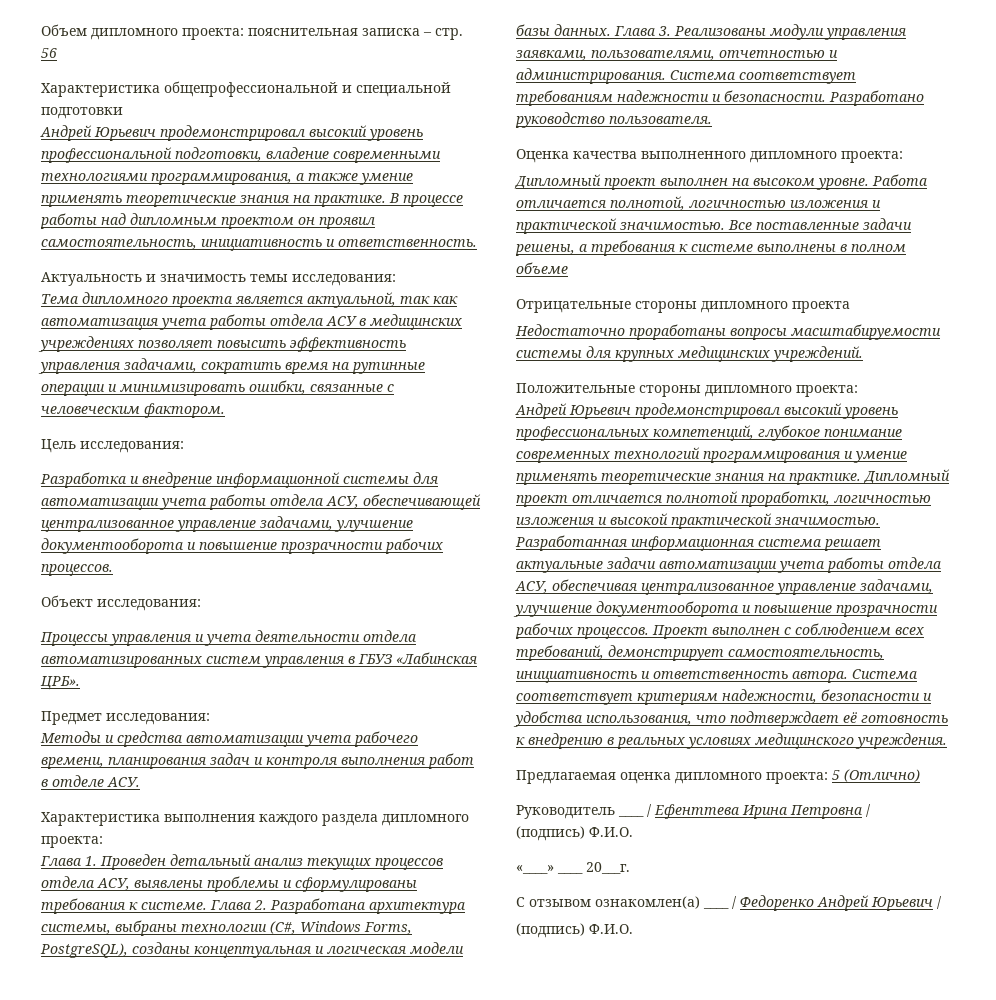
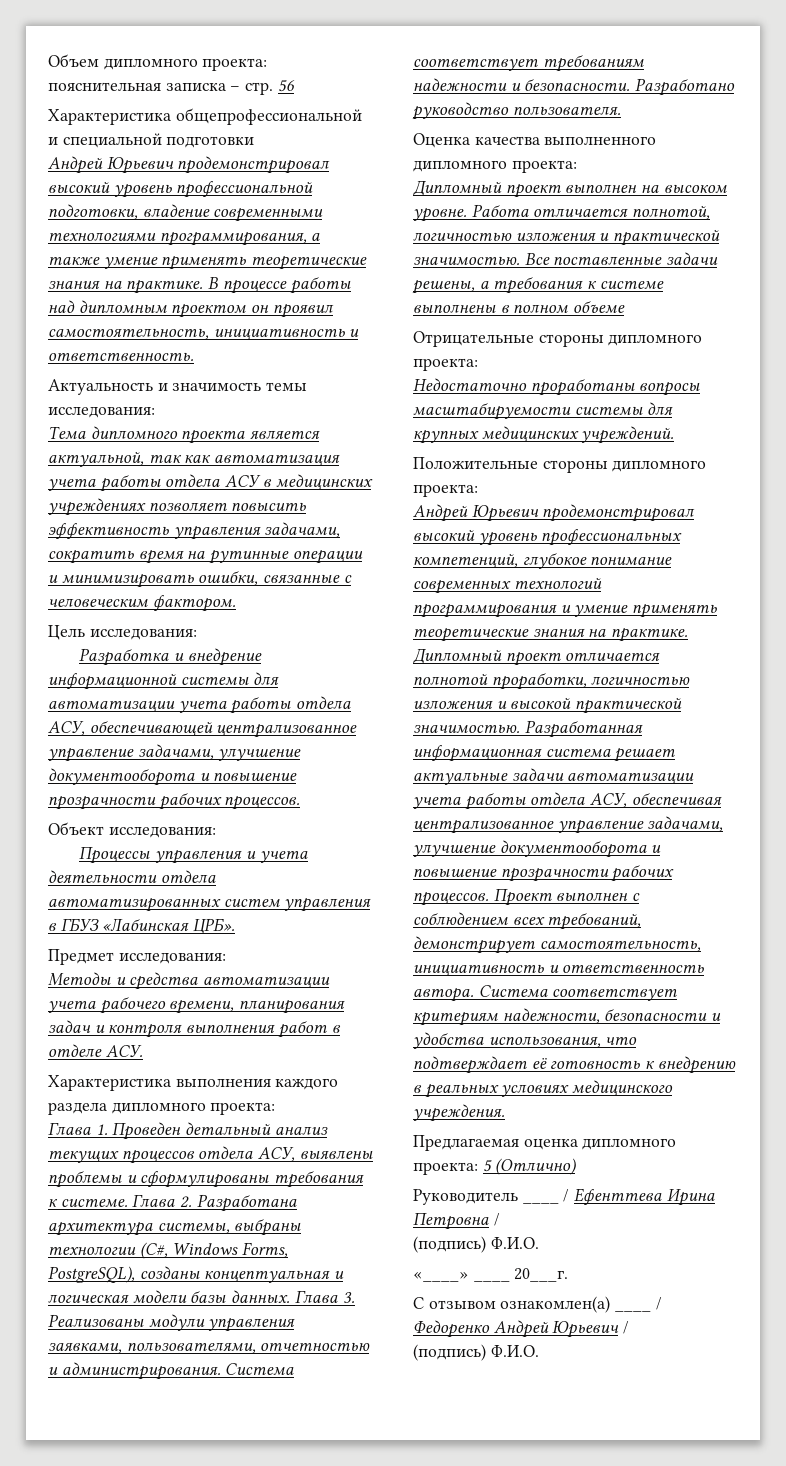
[792,301,850,313] проекта -> [413,358,478,371] проекта:

